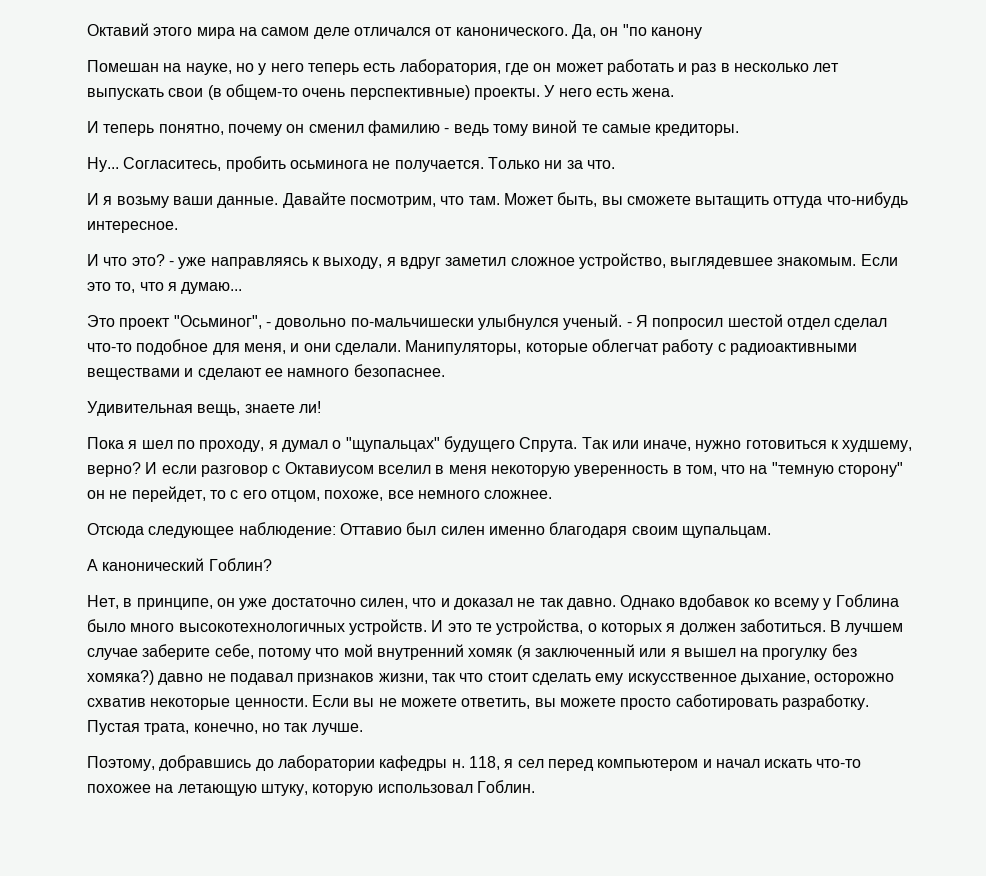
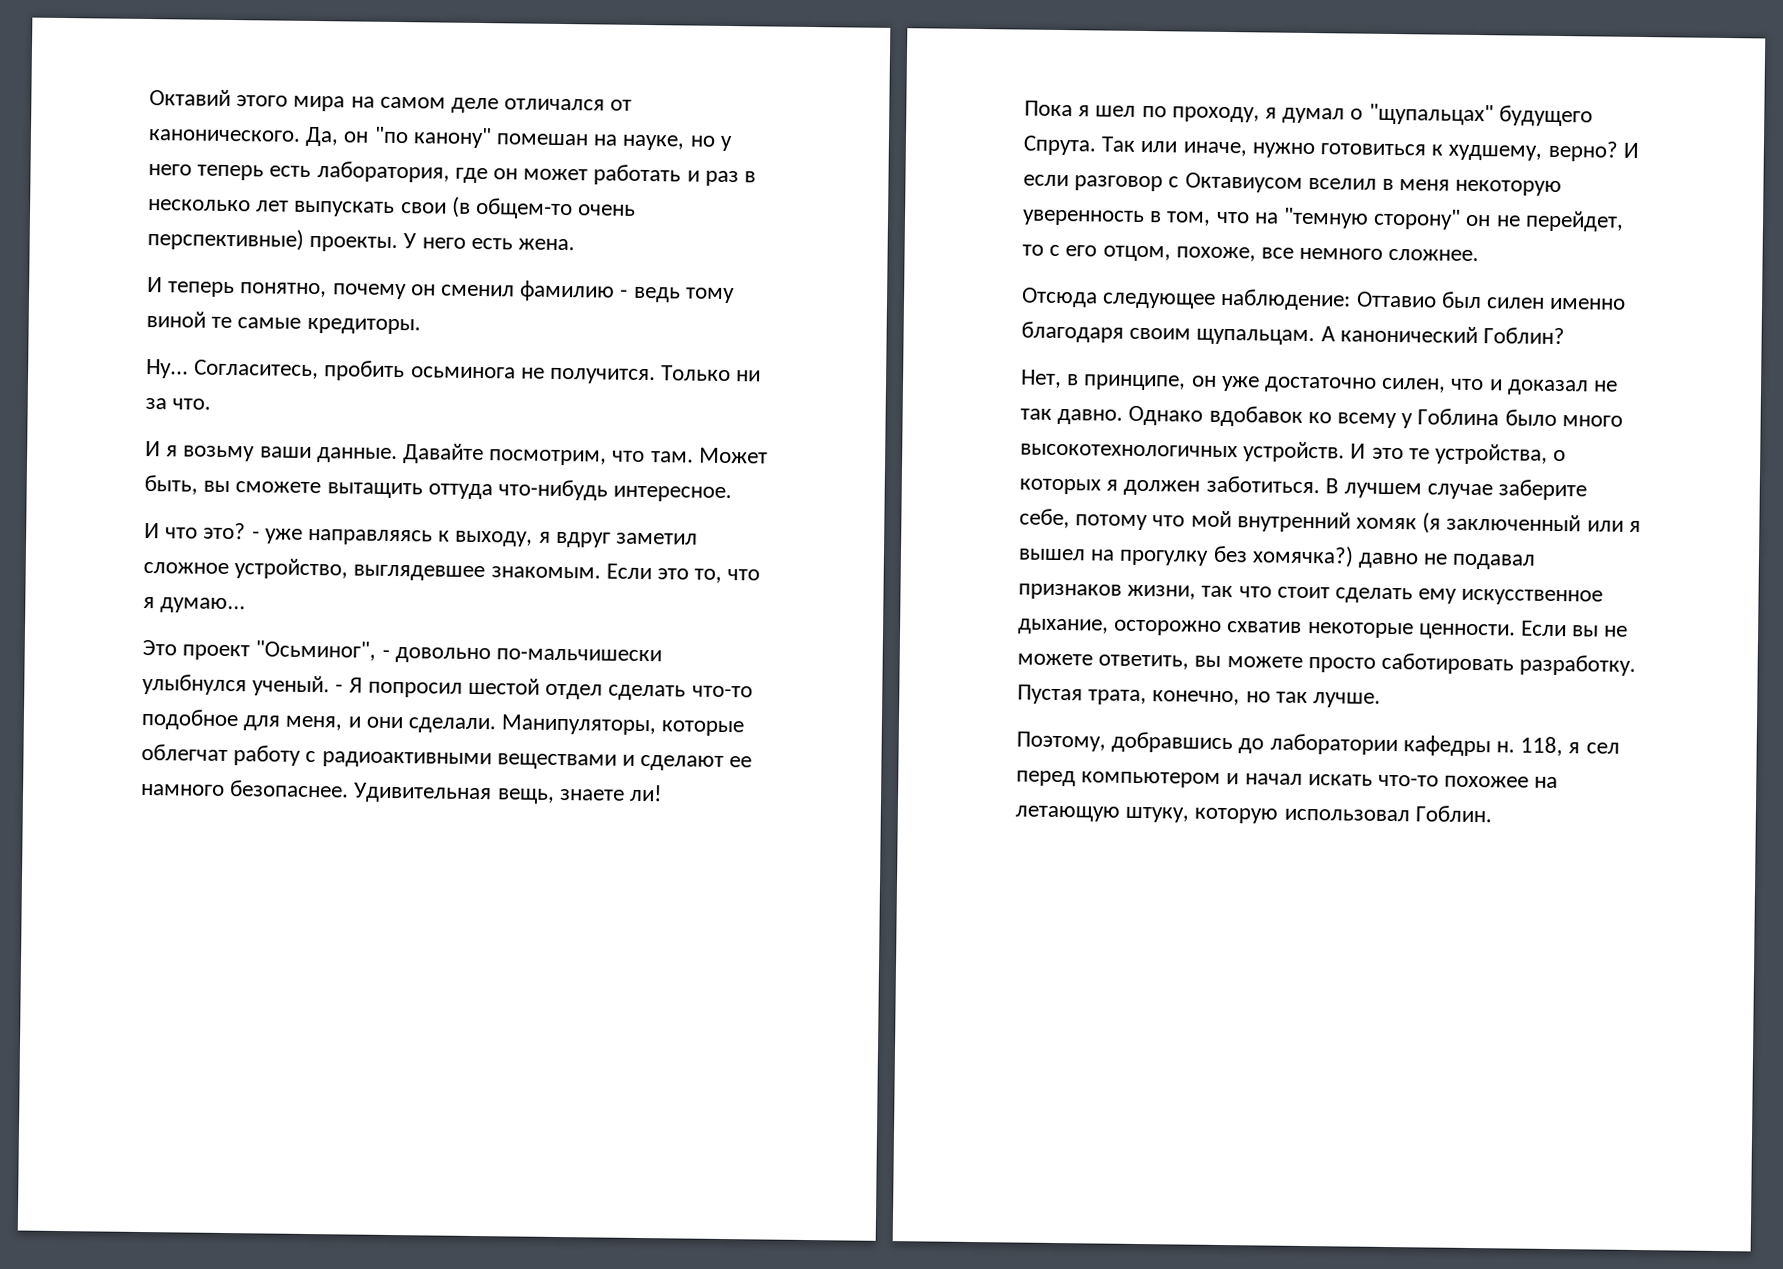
[650,27,702,39] [87,60,159,72] канону // Помешан -> [412,127,590,149] канону" помешан
[394,160,484,172] получается. -> [550,367,657,385] получится.
[834,318,888,330] сделал -> [608,684,687,701] сделать
(445, 370) // -> (350, 789) none
(771, 532) // -> (1316, 337) none
[87,670,154,685] хомяка?) -> [1251,545,1354,568] хомячка?)

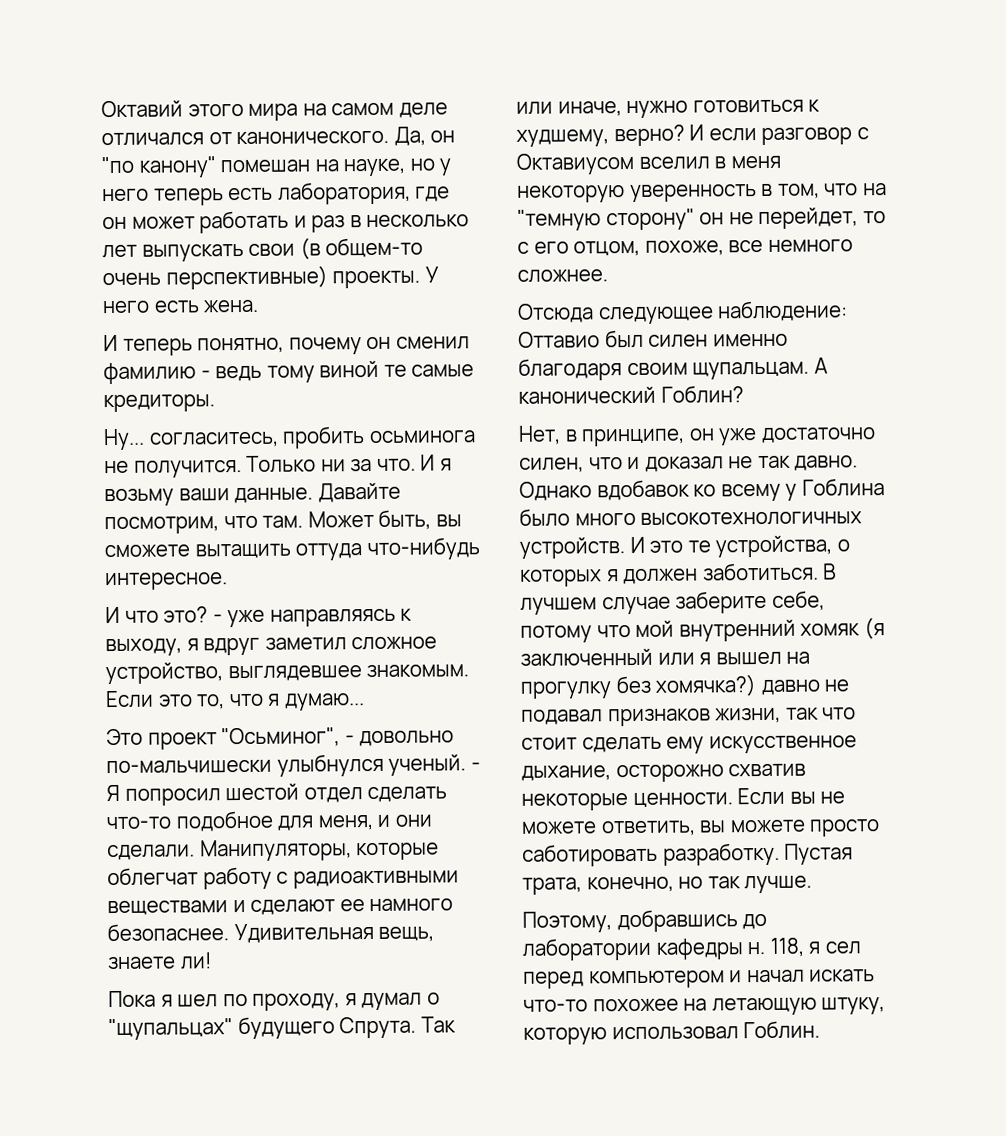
[194,359,320,380] Согласитесь, -> [148,431,279,448] согласитесь,
(212, 404) // -> (416, 464) none

